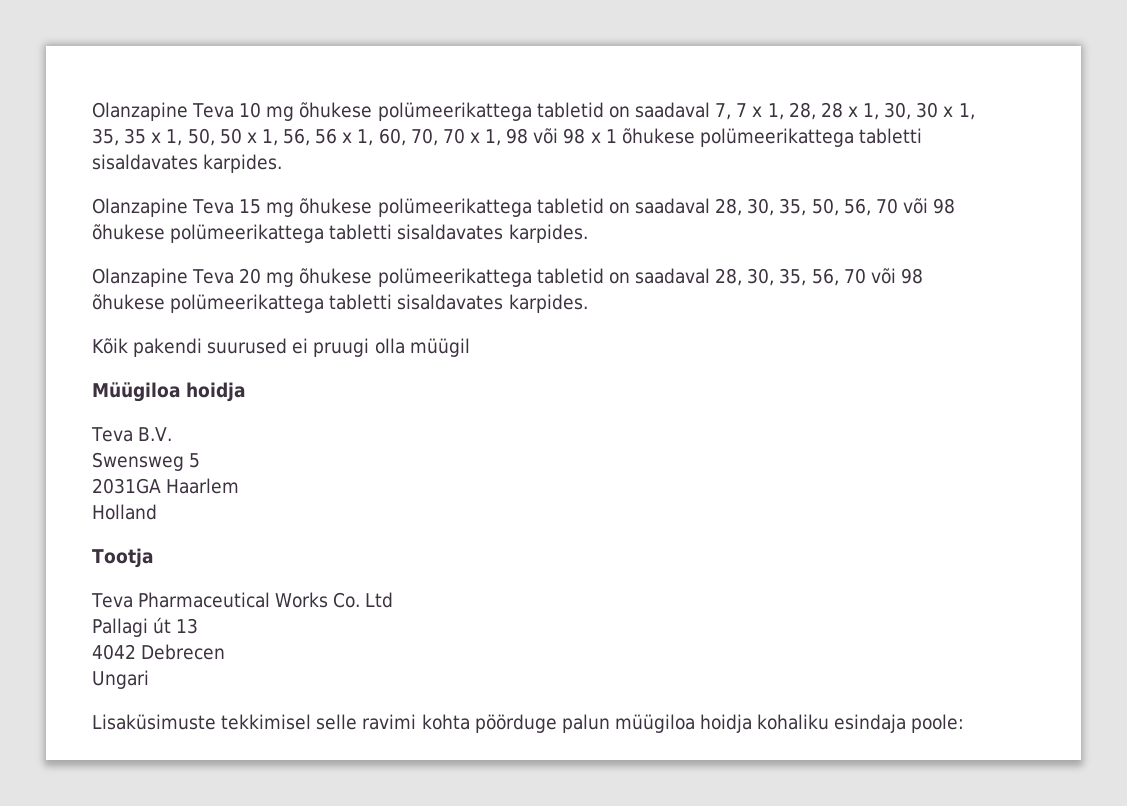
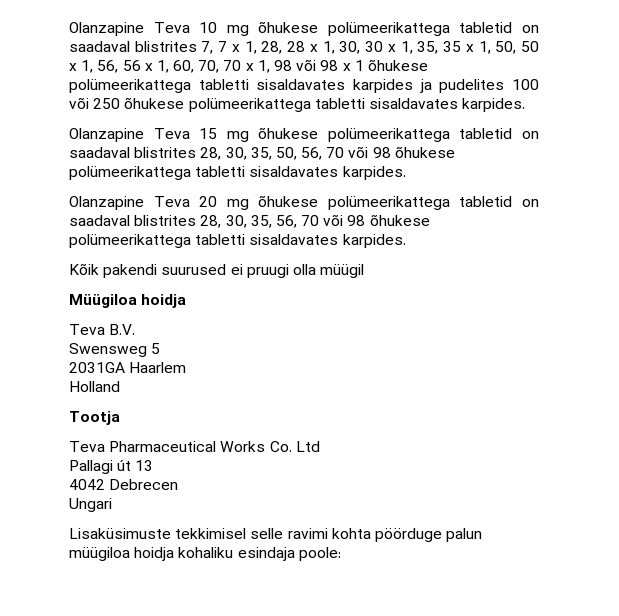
(710, 110) none -> [134,41,197,52] blistrites
(198, 162) none -> [353,79,539,93] [69,97,458,112] karpides ja pudelites 100 või 250 õhukese polümeerikattega tabletti sisaldavates
(710, 206) none -> [134,147,197,158] blistrites
(710, 276) none -> [134,215,197,226] blistrites

